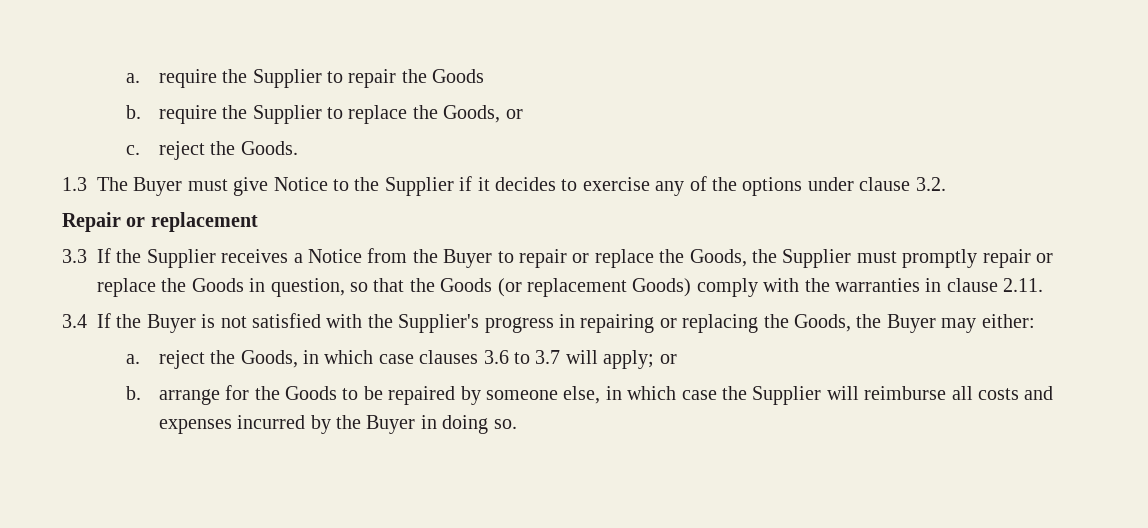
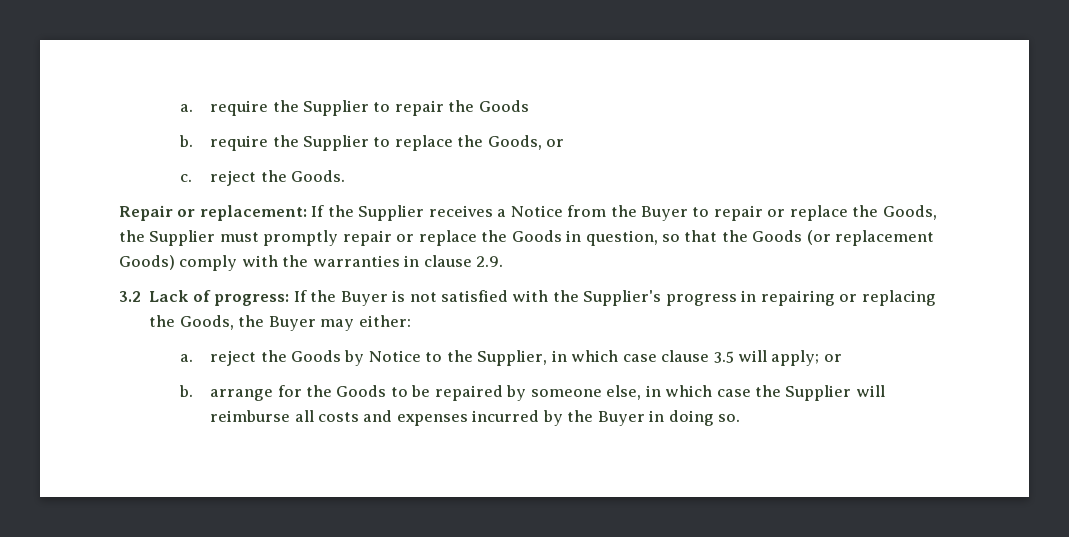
[62,176,946,196] // 1.3 The Buyer must give Notice to the Supplier if it decides to exercise any of the options under clause 3.2. -> (346, 176) none
[150,212,258,232] [62,249,87,263] replacement // 3.3 -> [199,205,307,221] replacement:
[1003,278,1044,292] [62,314,87,328] 2.11. // 3.4 -> [476,256,504,267] [119,290,290,306] 2.9. // 3.2 Lack of progress:
[240,350,561,368] Goods, in which case clauses 3.6 to 3.7 -> [291,350,734,366] Goods by Notice to the Supplier, in which case clause 3.5

